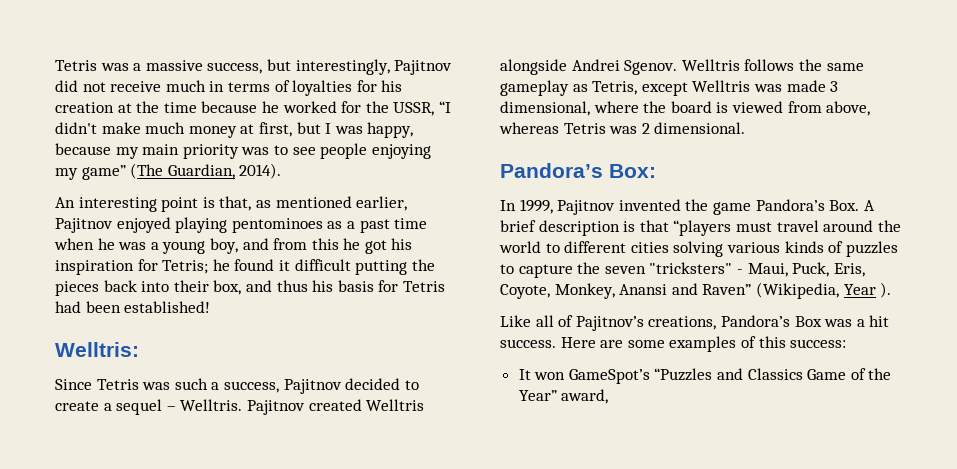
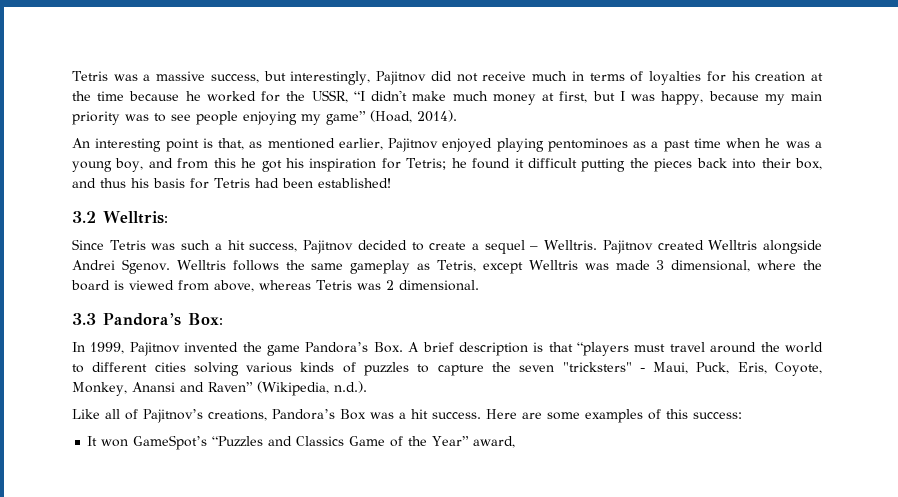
[130,163,235,179] (The Guardian, -> [370,110,412,123] (Hoad,
(211, 307) none -> [72,211,96,223] 3.2
(220, 386) none -> [227,240,245,250] hit
(746, 128) none -> [72,313,96,325] 3.3
[843,282,892,298] Year ). -> [333,381,367,393] n.d.).

